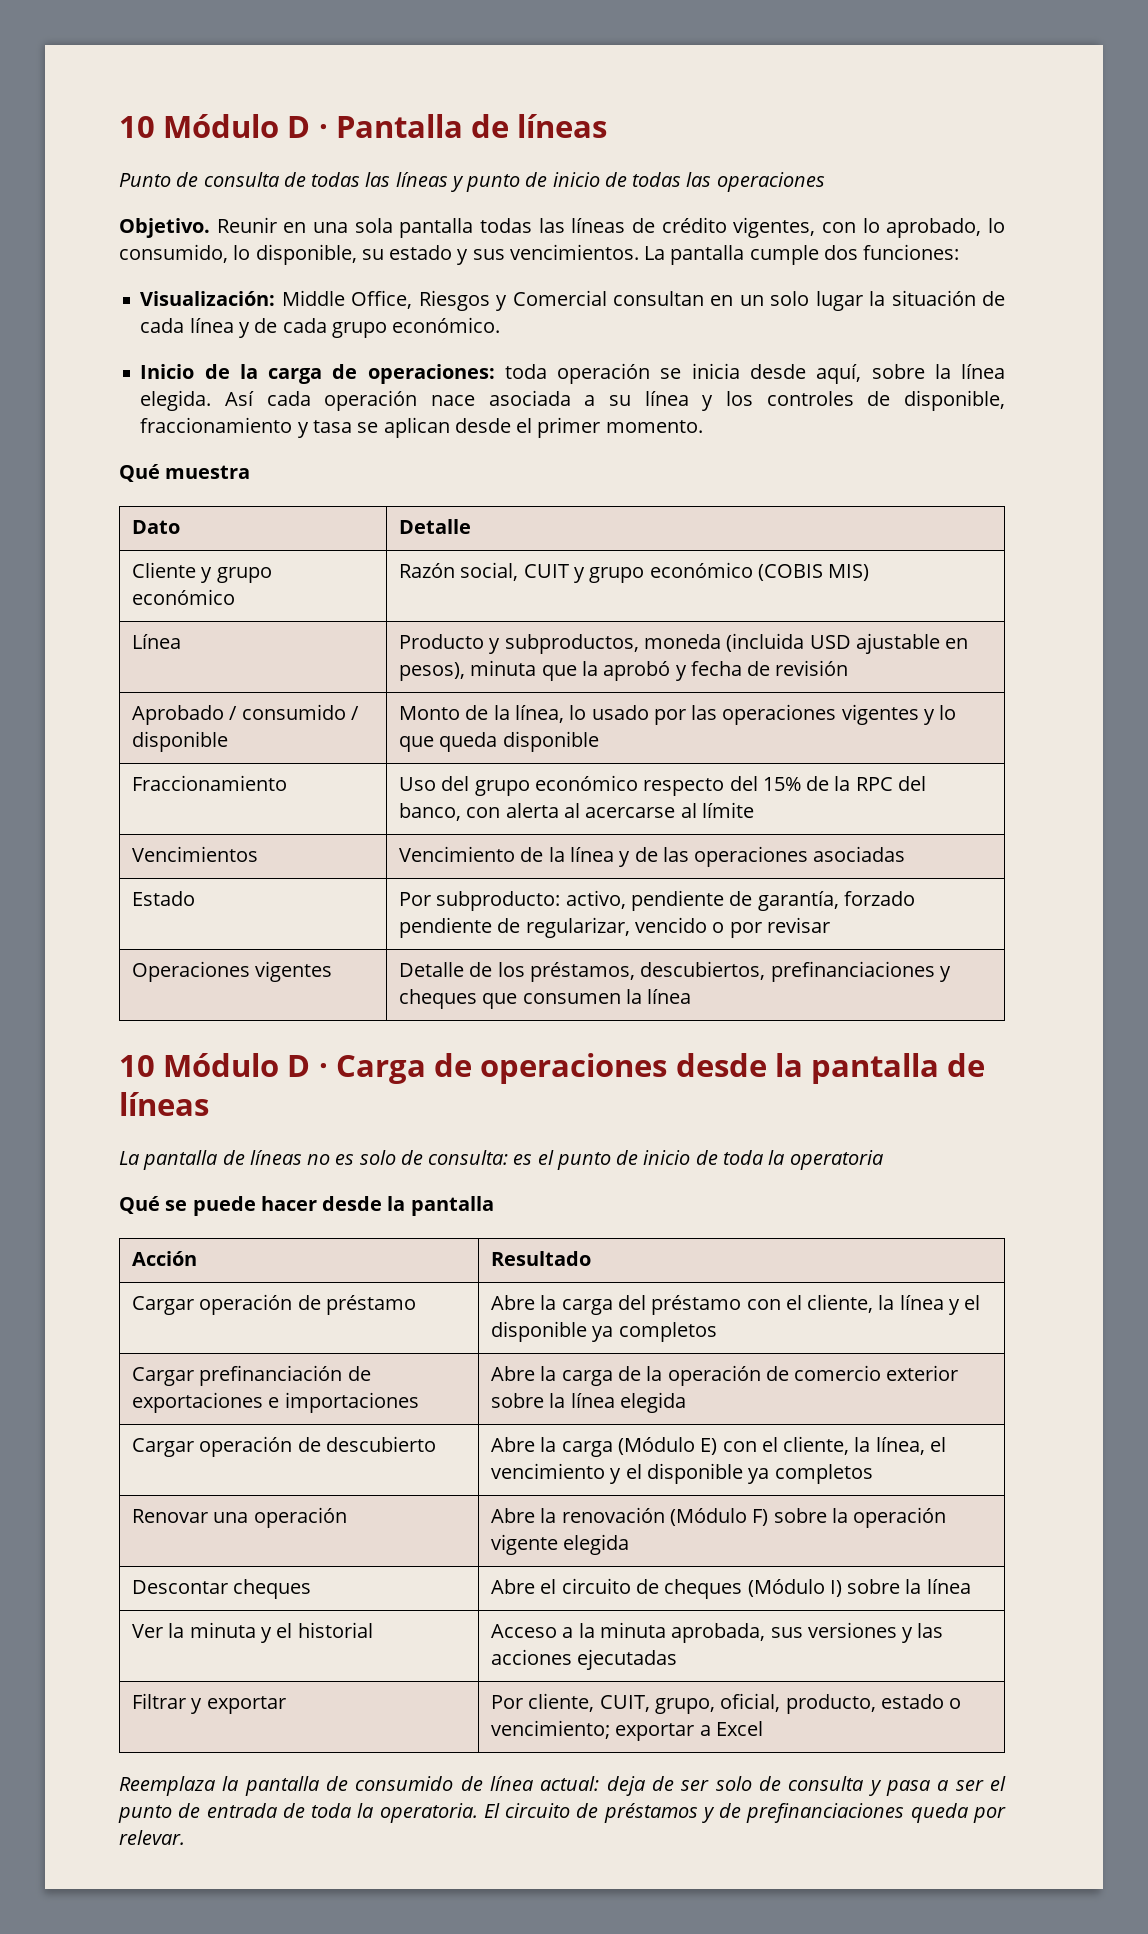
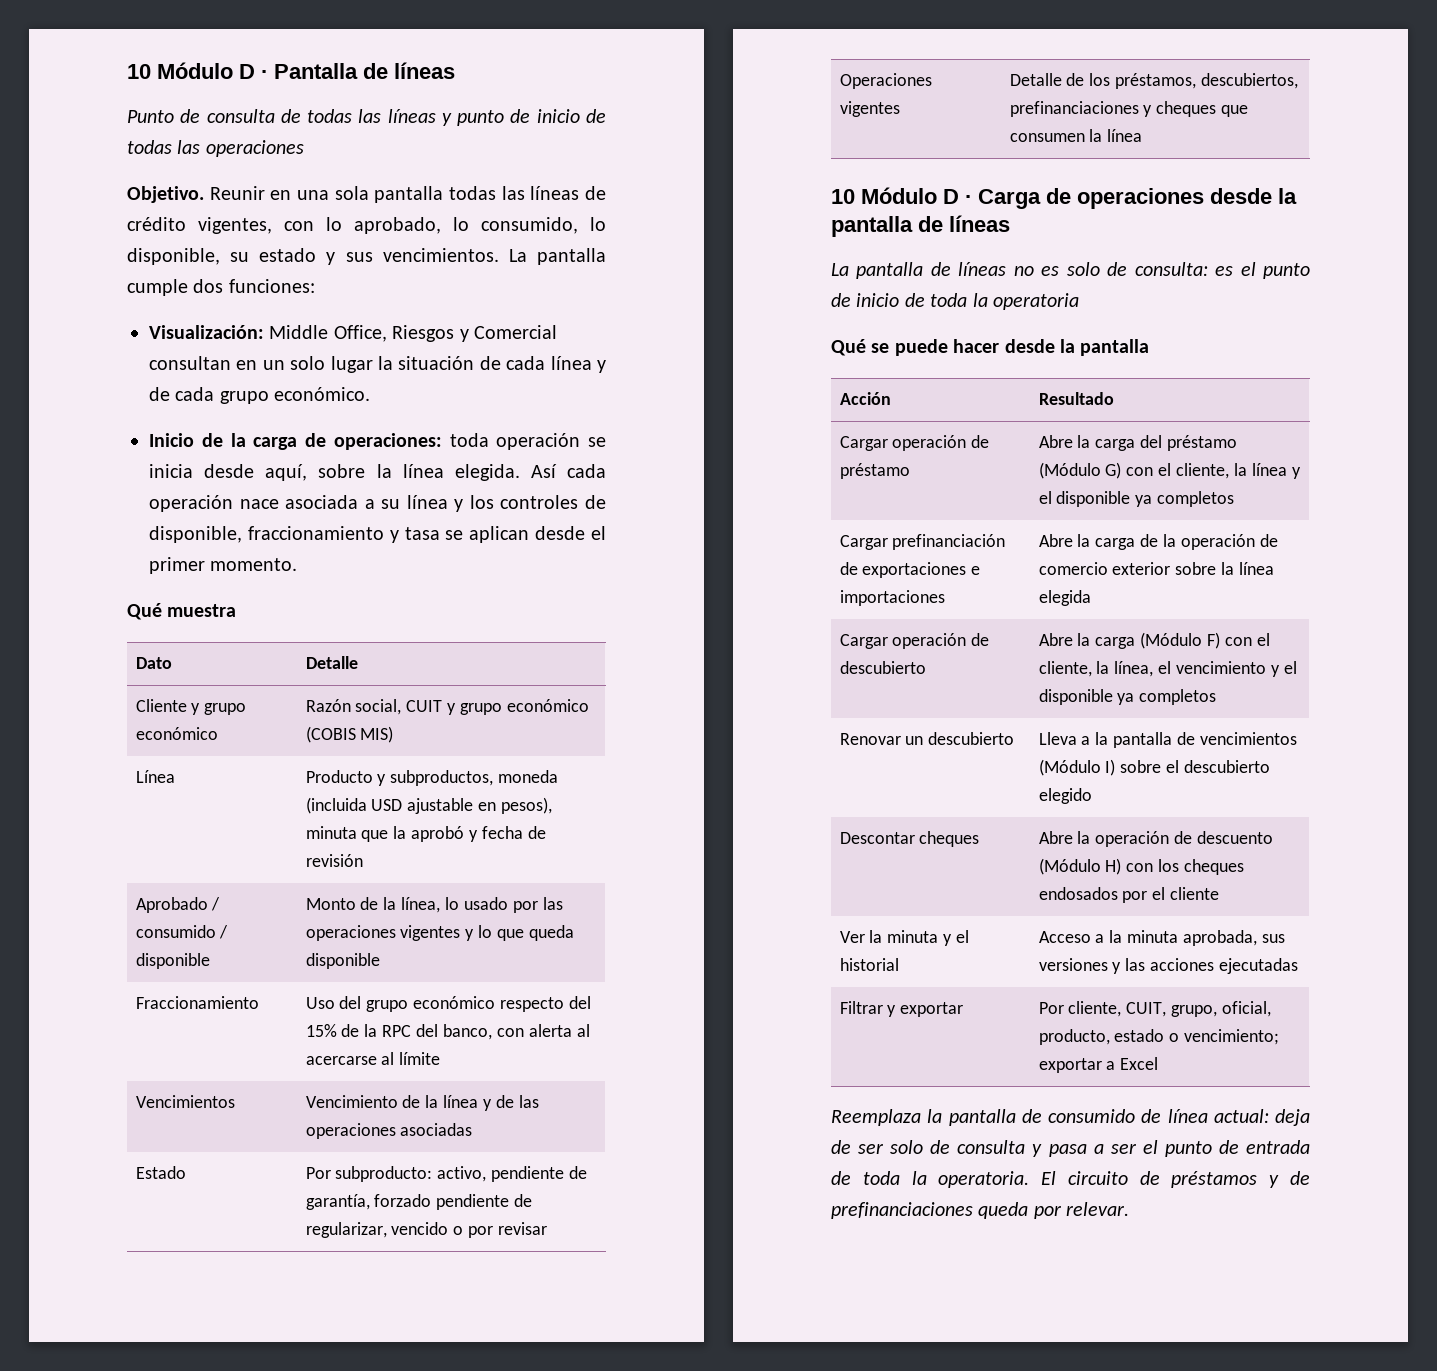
(742, 1305) none -> [1038,462,1122,479] (Módulo G)
[700,1438,718,1455] E) -> [1207,632,1221,649] F)
[213,1507,347,1528] [491,1507,947,1528] [491,1534,630,1555] [132,1579,312,1599] [491,1578,971,1599] una operación | Abre la renovación (Módulo F) sobre la operación vigente elegida // Descontar cheques | Abre el circuito de cheques (Módulo I) sobre la línea -> [905,732,1015,745] [1038,732,1297,748] [1038,759,1271,776] [1038,788,1092,804] [839,831,980,847] [1038,831,1274,847] [1038,858,1245,875] [1038,887,1220,903] un descubierto | Lleva a la pantalla de vencimientos (Módulo I) sobre el descubierto elegido // Descontar cheques | Abre la operación de descuento (Módulo H) con los cheques endosados por el cliente

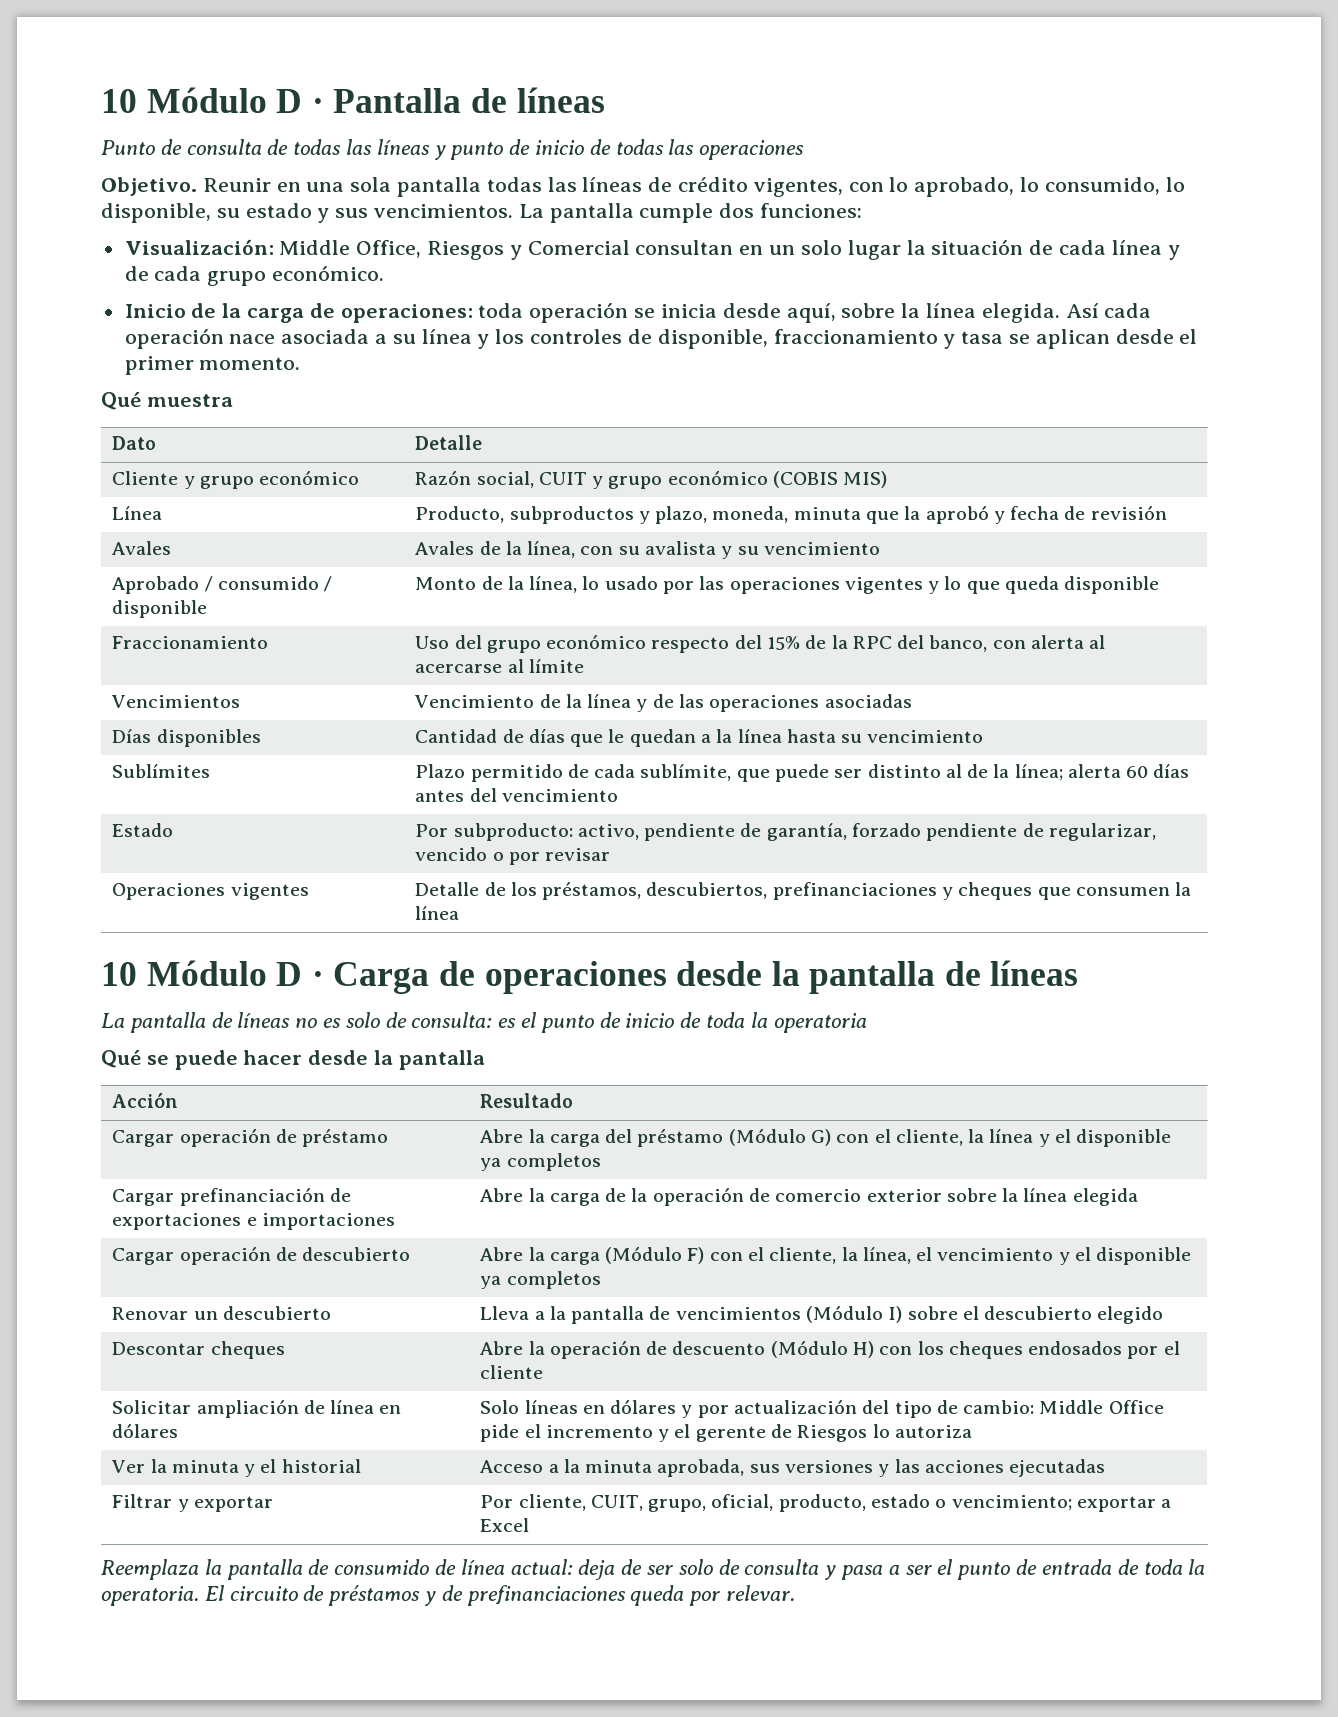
[305,770,559,786] [305,797,553,814] Producto y subproductos, moneda (incluida USD ajustable en pesos), -> [415,506,789,524] Producto, subproductos y plazo, moneda,
(363, 860) none -> [112,541,172,555] [415,541,880,559] // Avales | Avales de la línea, con su avalista y su vencimiento
(473, 1129) none -> [112,729,261,747] [415,729,984,747] [112,764,211,778] [415,764,1190,782] [415,788,618,802] // Días disponibles | Cantidad de días que le quedan a la línea hasta su vencimiento // Sublímites | Plazo permitido de cada sublímite, que puede ser distinto al de la línea; alerta 60 días antes del vencimiento
(1220, 893) none -> [112,1399,402,1418] [112,1423,179,1438] [480,1399,1164,1418] [480,1424,972,1442] // Solicitar ampliación de línea en dólares | Solo líneas en dólares y por actualización del tipo de cambio: Middle Office pide el incremento y el gerente de Riesgos lo autoriza

